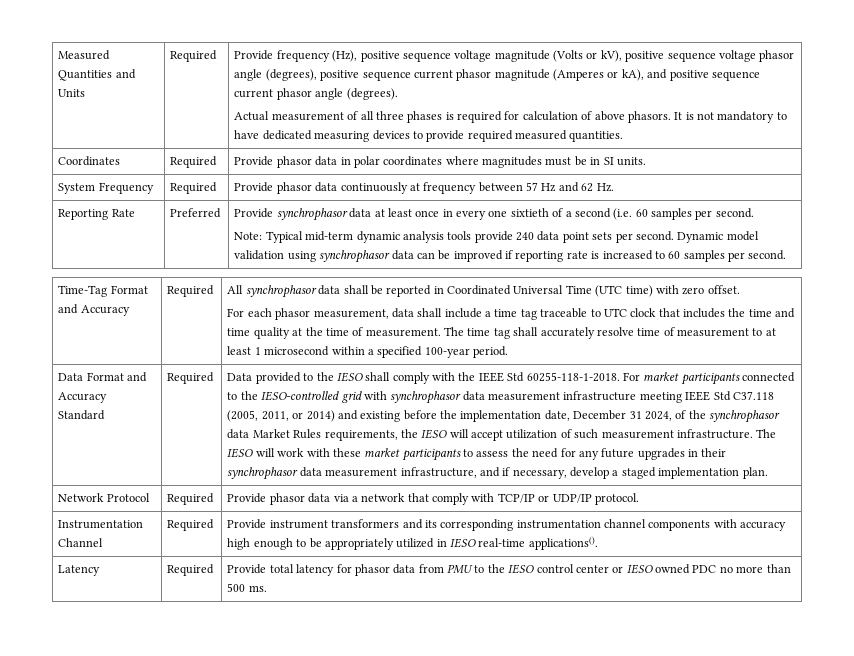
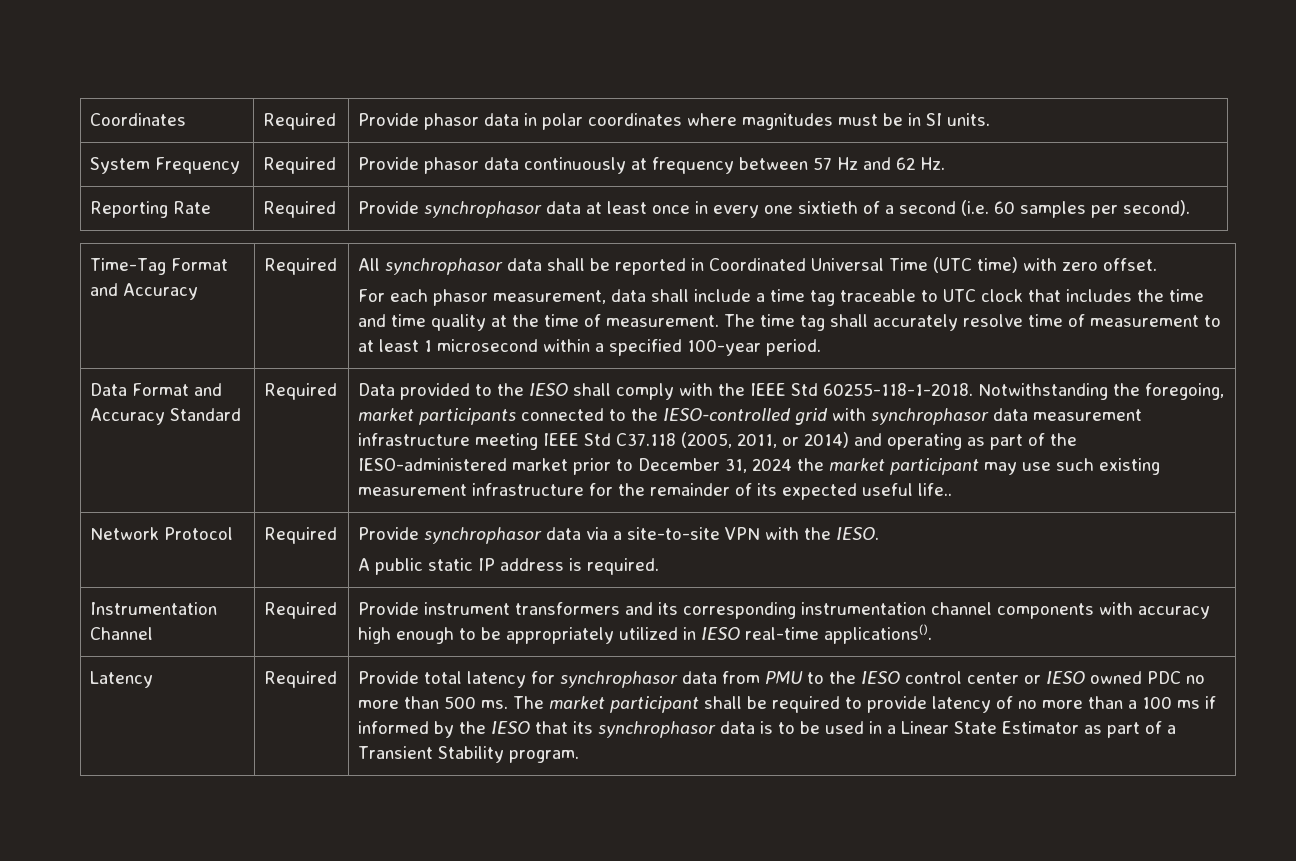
[58,50,111,60] [58,69,136,81] [58,89,86,97] [170,50,218,62] [234,50,795,62] [234,69,760,81] [234,88,398,100] [234,111,787,123] [234,130,624,142] Measured Quantities and Units | Required | Provide frequency (Hz), positive sequence voltage magnitude (Volts or kV), positive sequence voltage phasor angle (degrees), positive sequence current phasor magnitude (Amperes or kA), and positive sequence current phasor angle (degrees). // Actual measurement of all three phases is required for calculation of above phasors. It is not mandatory to have dedicated measuring devices to provide required measured quantities. // -> (90, 119) none
[170,208,222,218] Preferred -> [263,201,337,218] Required
[715,208,754,218] [234,231,759,243] [234,250,787,263] second. // Note: Typical mid-term dynamic analysis tools provide 240 data point sets per second. Dynamic model validation using synchrophasor data can be improved if reporting rate is increased to 60 samples per second. -> [1123,200,1191,216] second).
[622,372,640,381] For -> [978,383,1225,400] Notwithstanding the foregoing,
[360,410,781,423] [227,429,777,441] [227,448,727,461] [227,467,768,480] existing before the implementation date, December 31 2024, of the synchrophasor data Market Rules requirements, the IESO will accept utilization of such measurement infrastructure. The IESO will work with these market participants to assess the need for any future upgrades in their synchrophasor data measurement infrastructure, and if necessary, develop a staged implementation plan. -> [887,433,1078,450] [358,458,1161,475] [358,483,953,500] operating as part of the IESO-administered market prior to December 31, 2024 the market participant may use such existing measurement infrastructure for the remainder of its expected useful life..
[269,493,305,505] phasor -> [424,527,543,544] synchrophasor
[361,493,639,505] network that comply with TCP/IP or UDP/IP protocol. -> [627,527,880,540] [358,558,660,575] site-to-site VPN with the IESO. // A public static IP address is required.
[354,564,390,576] phasor -> [560,671,679,688] synchrophasor
(267, 588) none -> [513,696,1217,713] [358,721,1177,738] [358,746,580,763] The market participant shall be required to provide latency of no more than a 100 ms if informed by the IESO that its synchrophasor data is to be used in a Linear State Estimator as part of a Transient Stability program.

